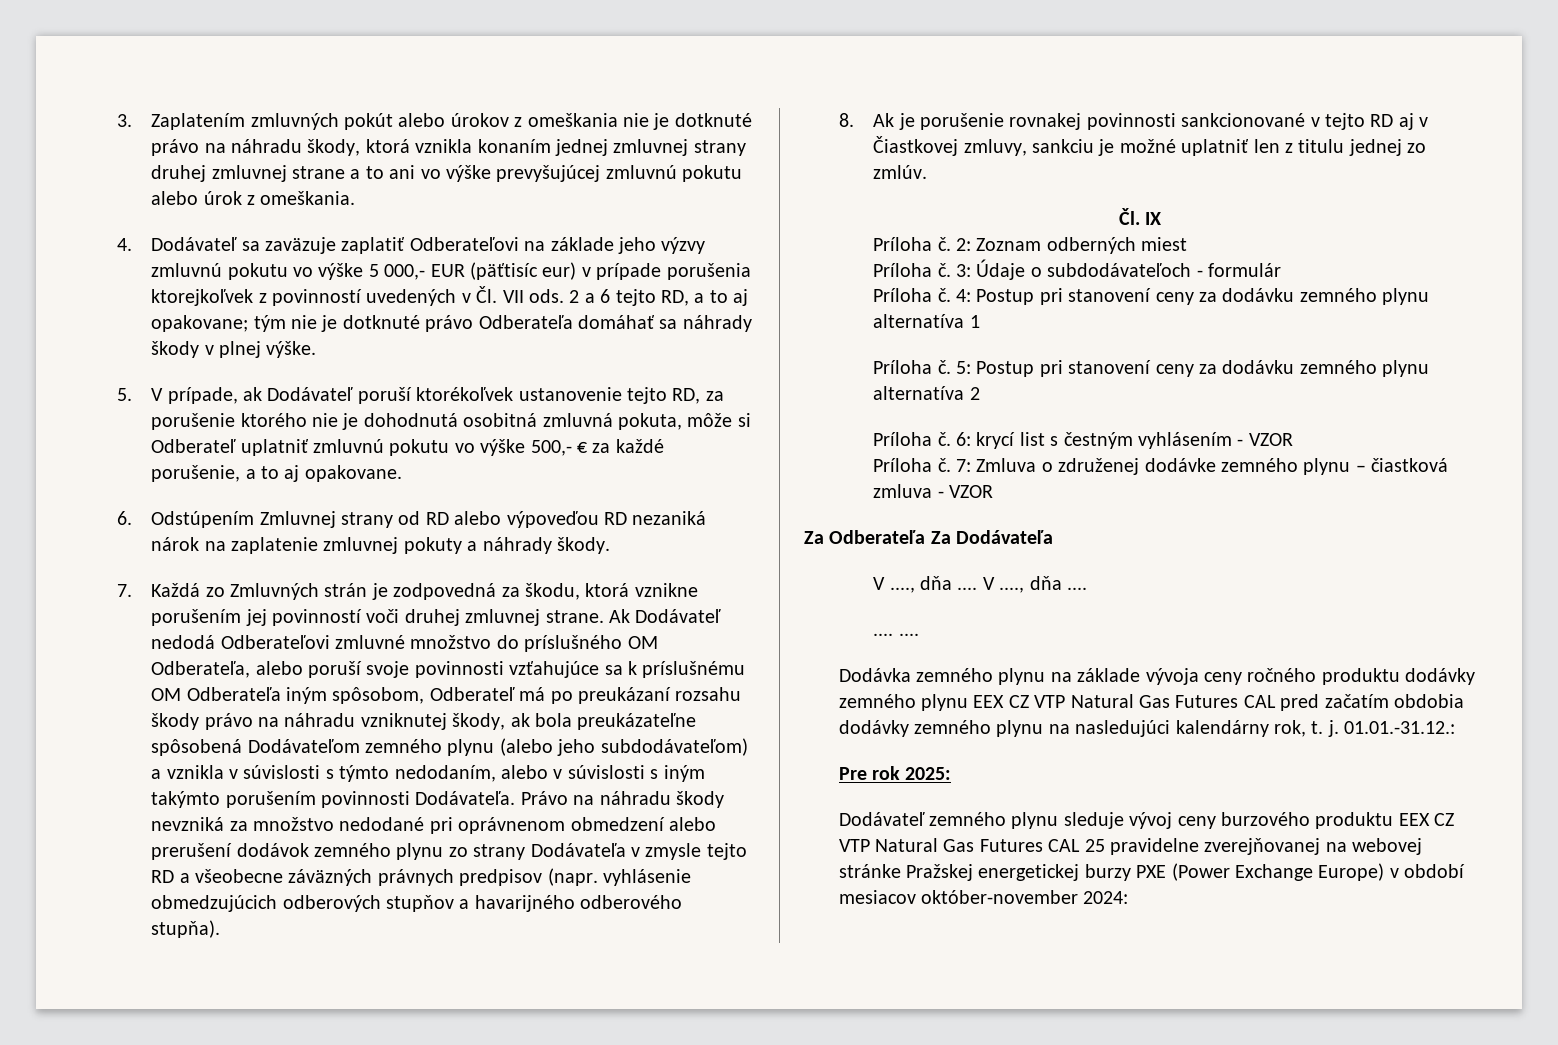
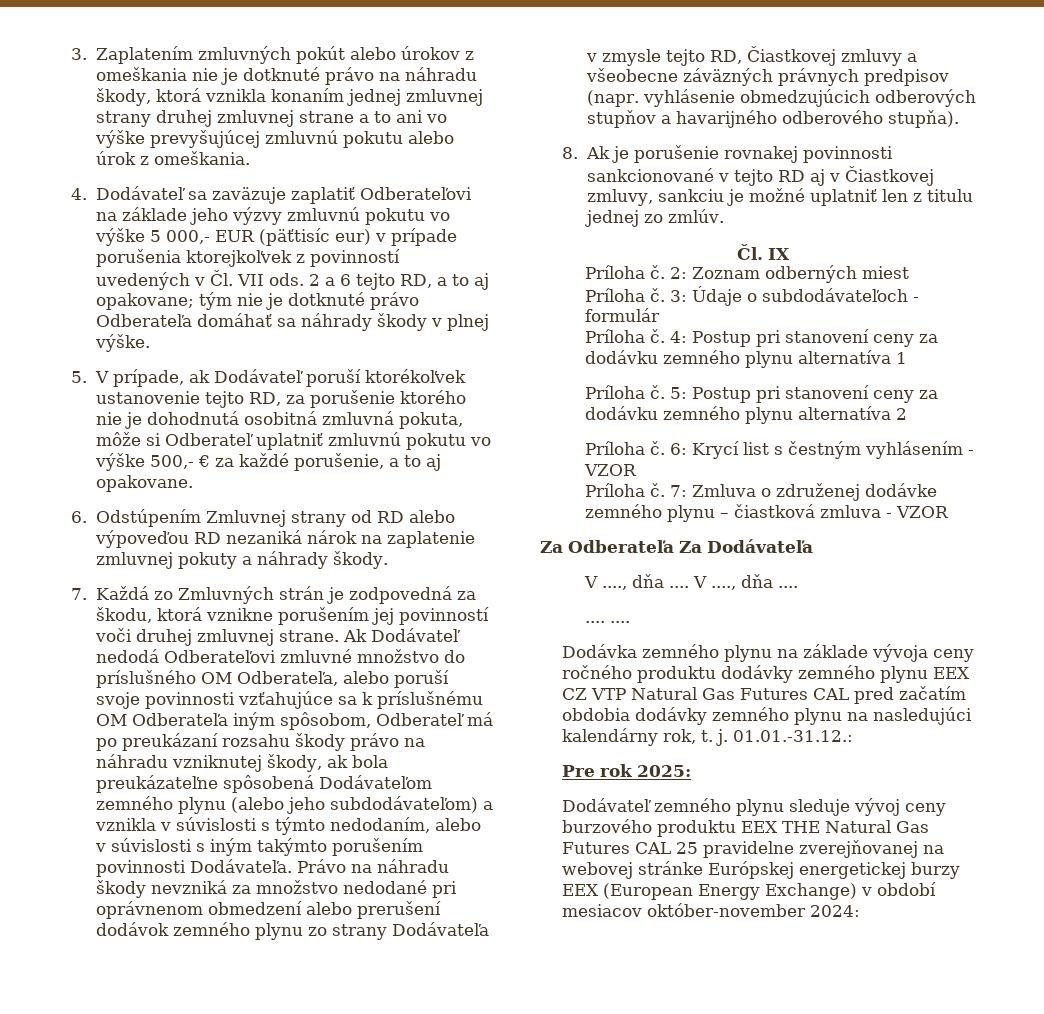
[151,870,175,883] RD -> [709,46,902,66] RD, Čiastkovej zmluvy
[976,432,1016,449] krycí -> [691,441,739,459] Krycí
[1434,813,1455,826] [838,839,870,852] CZ VTP -> [782,821,821,833] THE
[906,864,974,881] Pražskej -> [708,861,795,879] Európskej
[1136,863,1385,881] PXE (Power Exchange Europe) -> [562,883,858,900] EEX (European Energy Exchange)

